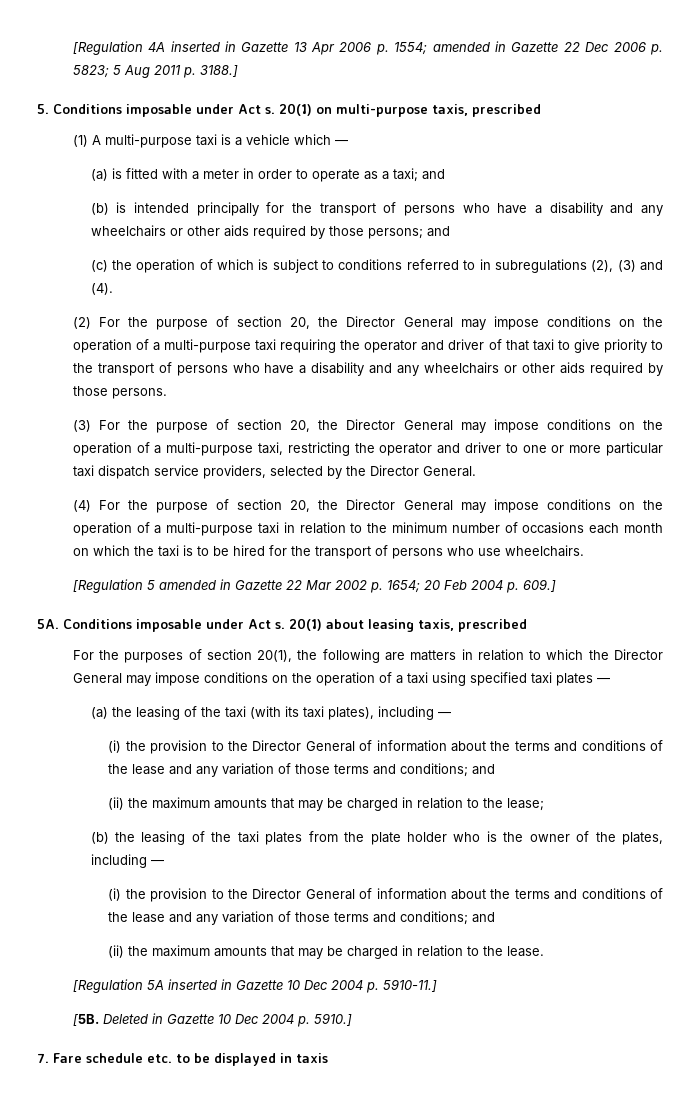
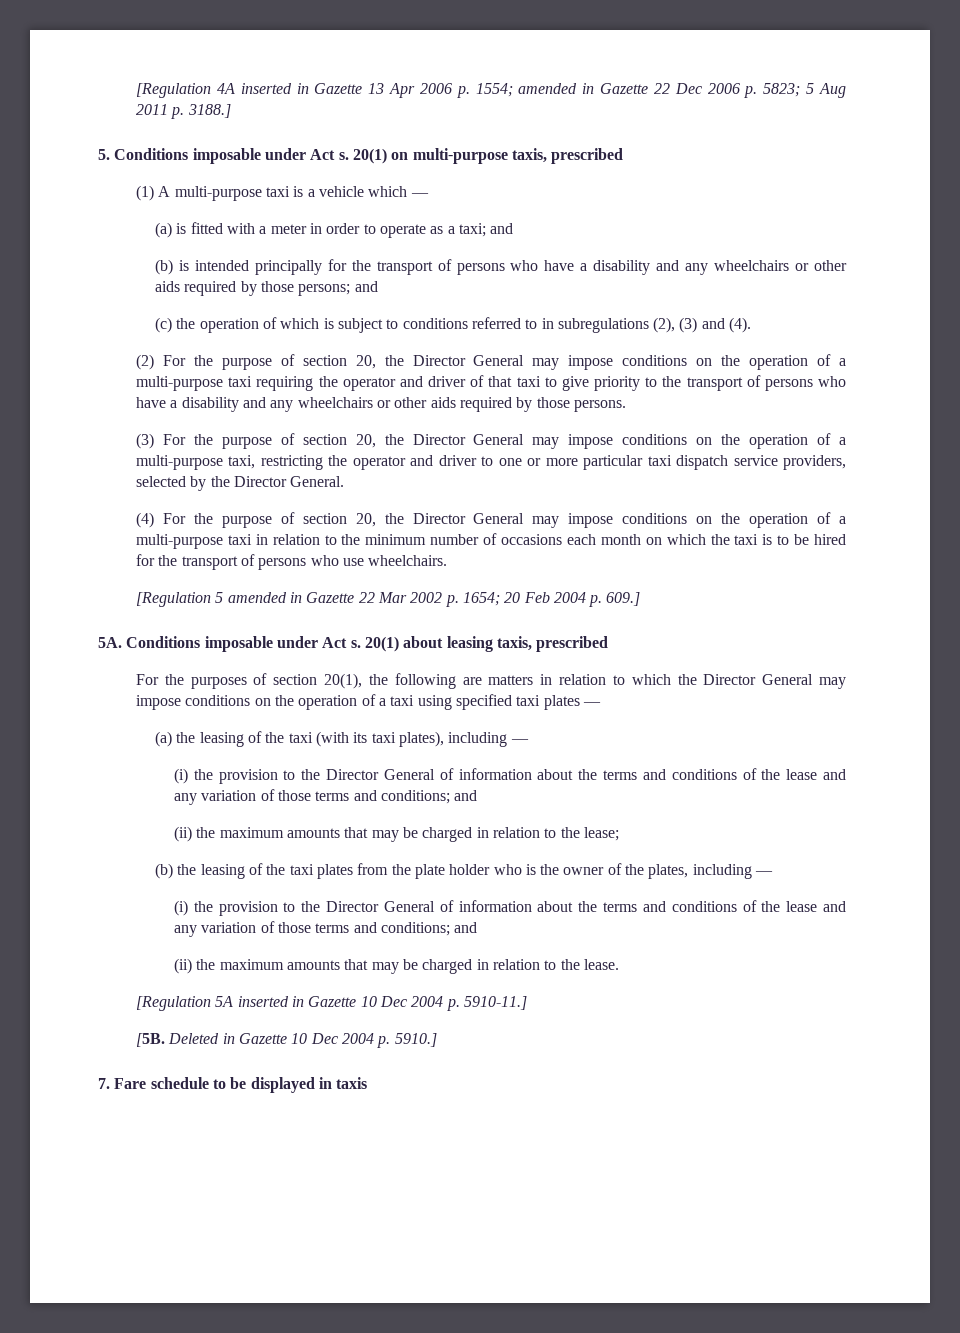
[147,1054,172,1063] etc. -> (209, 1083) none

